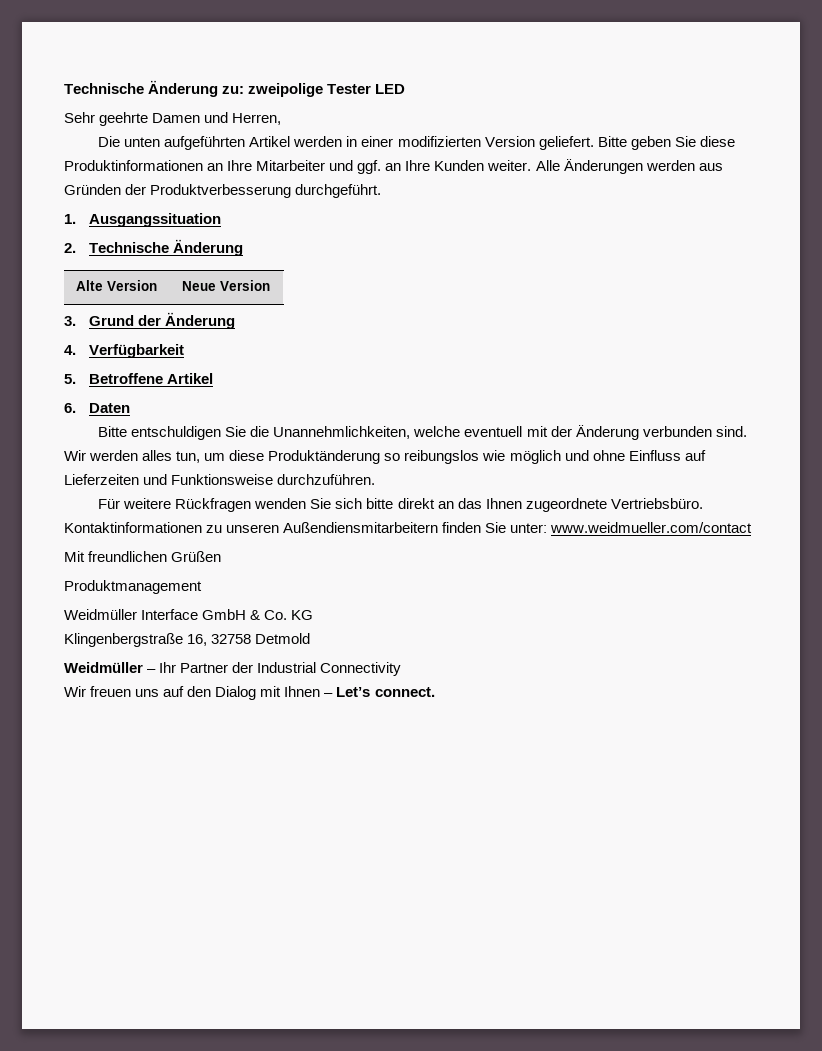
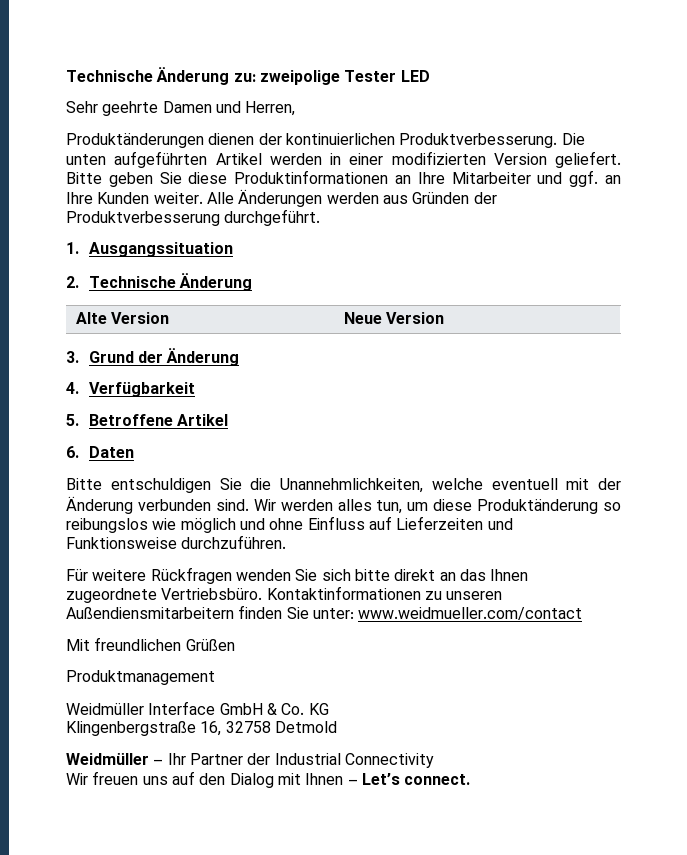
(282, 119) none -> [66,133,558,148] Produktänderungen dienen der kontinuierlichen Produktverbesserung.

